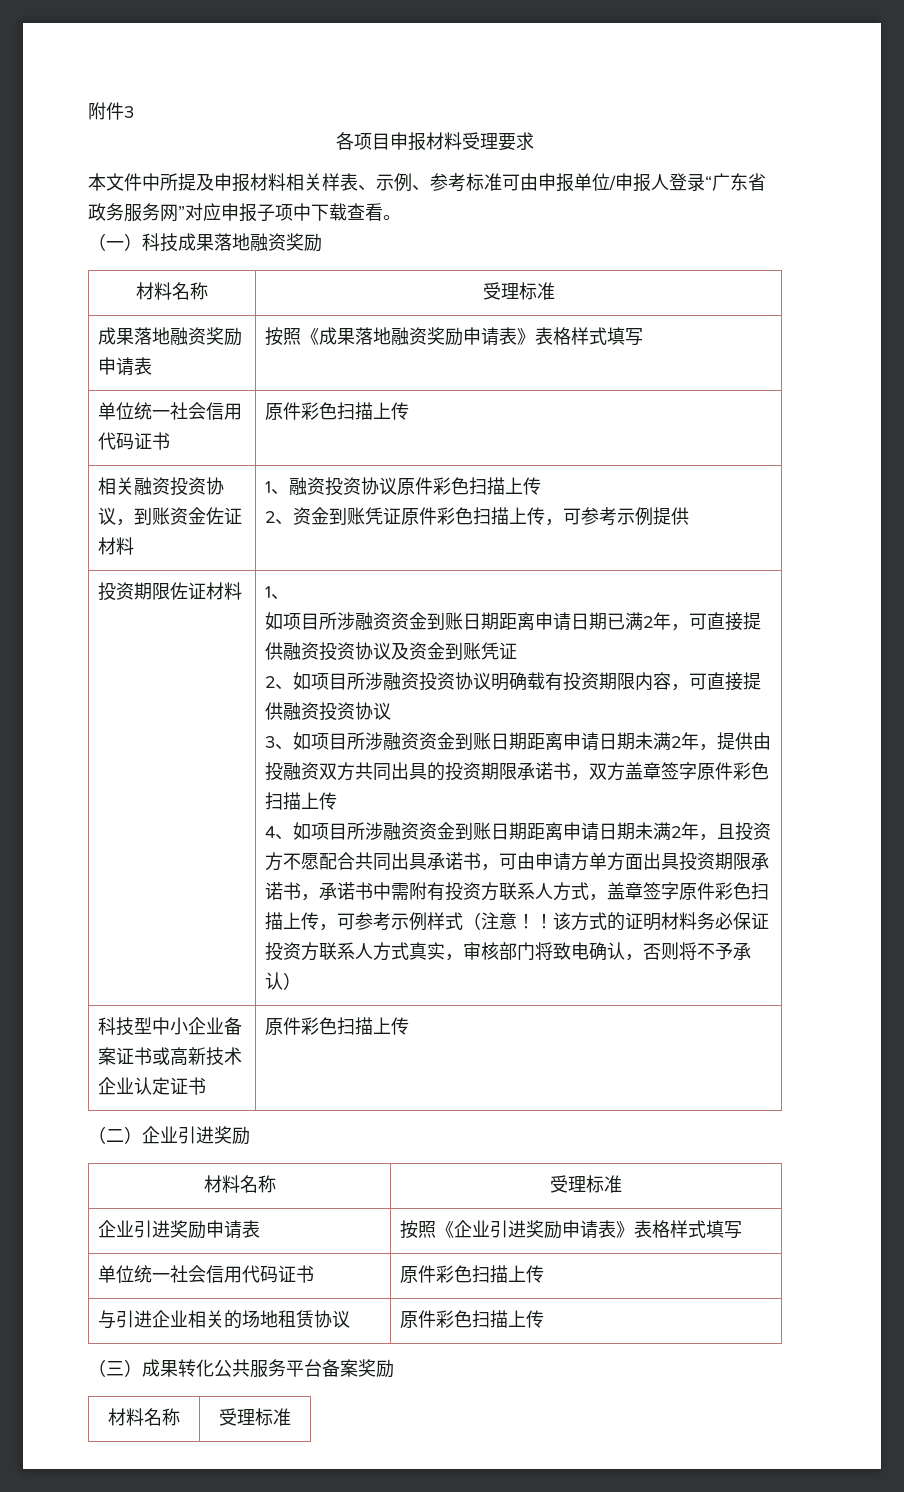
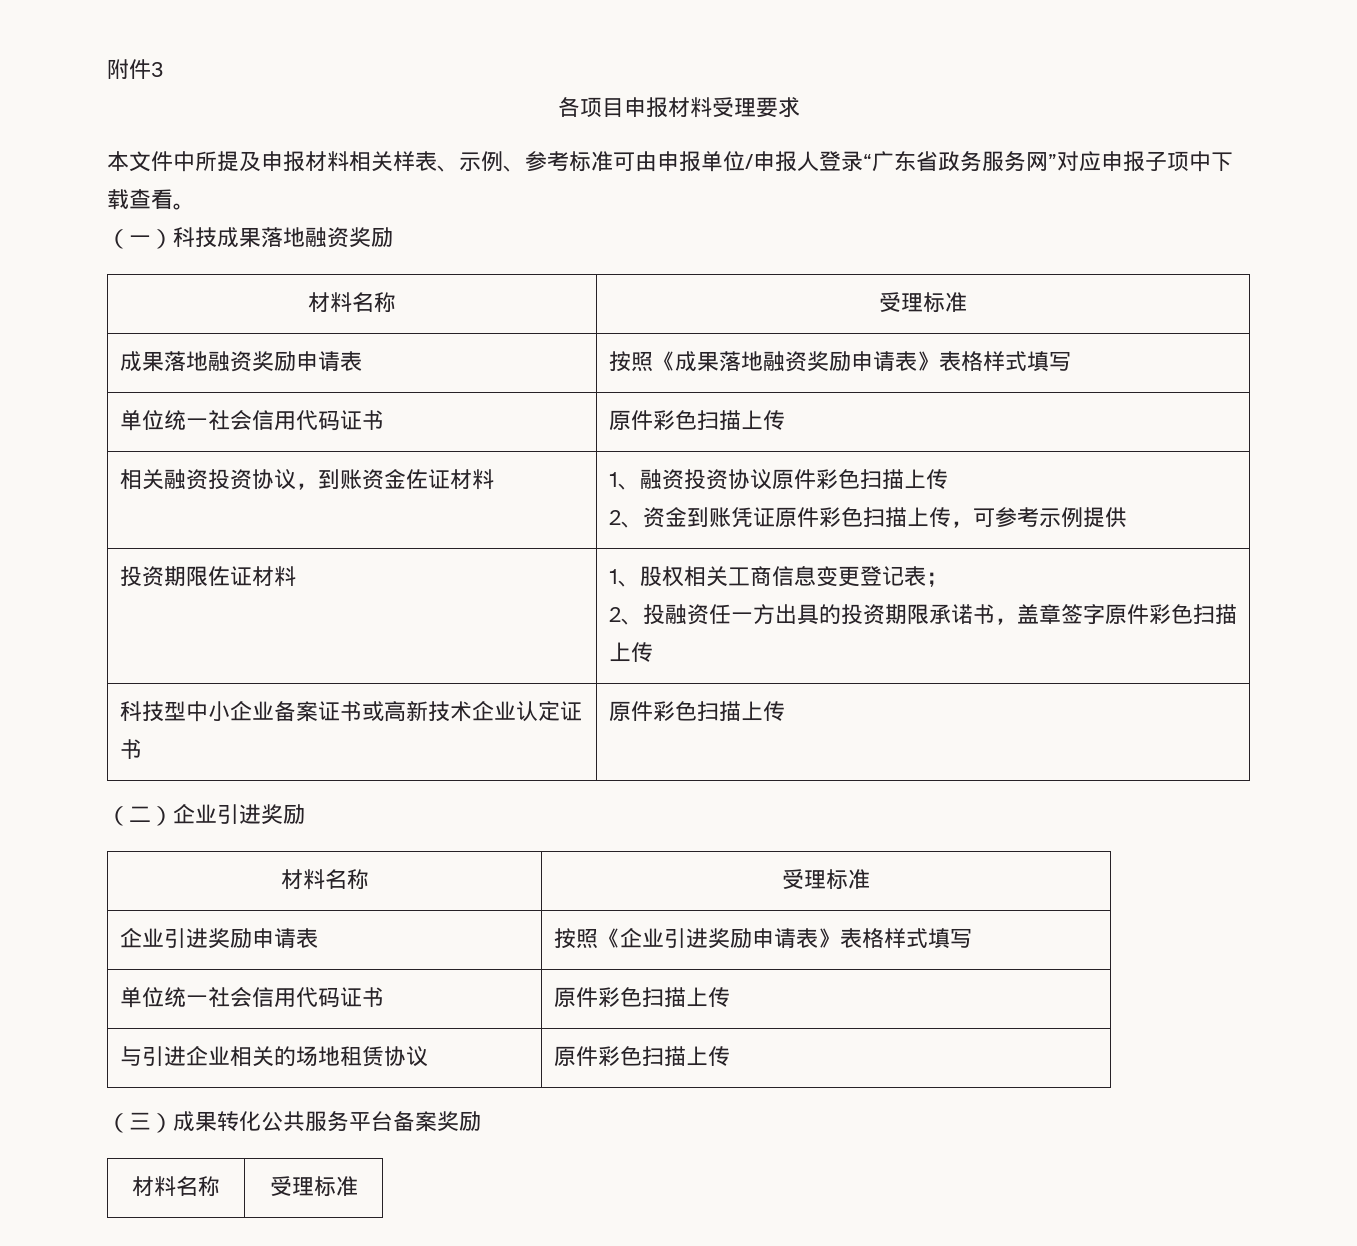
[264,612,761,631] [264,642,517,661] [264,672,761,691] [264,702,391,721] [264,732,771,751] [264,762,391,781] // 如项目所涉融资资金到账日期距离申请日期已满2年，可直接提供融资投资协议及资金到账凭证 // 2、如项目所涉融资投资协议明确载有投资期限内容，可直接提供融资投资协议 // 3、如项目所涉融资资金到账日期距离申请日期未满2年，提供由投融资双方共同 -> [639,565,948,587] [608,604,775,625] 股权相关工商信息变更登记表； // 2、投融资任一方
[588,762,769,781] [264,792,337,810] [264,822,771,841] [264,852,769,871] [264,882,769,901] [264,912,769,931] [264,942,751,961] [264,972,301,990] 双方盖章签字原件彩色扫描上传 // 4、如项目所涉融资资金到账日期距离申请日期未满2年，且投资方不愿配合共同出具承诺书，可由申请方单方面出具投资期限承诺书，承诺书中需附有投资方联系人方式，盖章签字原件彩色扫描上传，可参考示例样式（注意！！该方式的证明材料务必保证投资方联系人方式真实，审核部门将致电确认，否则将不予承认） -> [1016,604,1237,625] [608,642,653,662] 盖章签字原件彩色扫描上传

